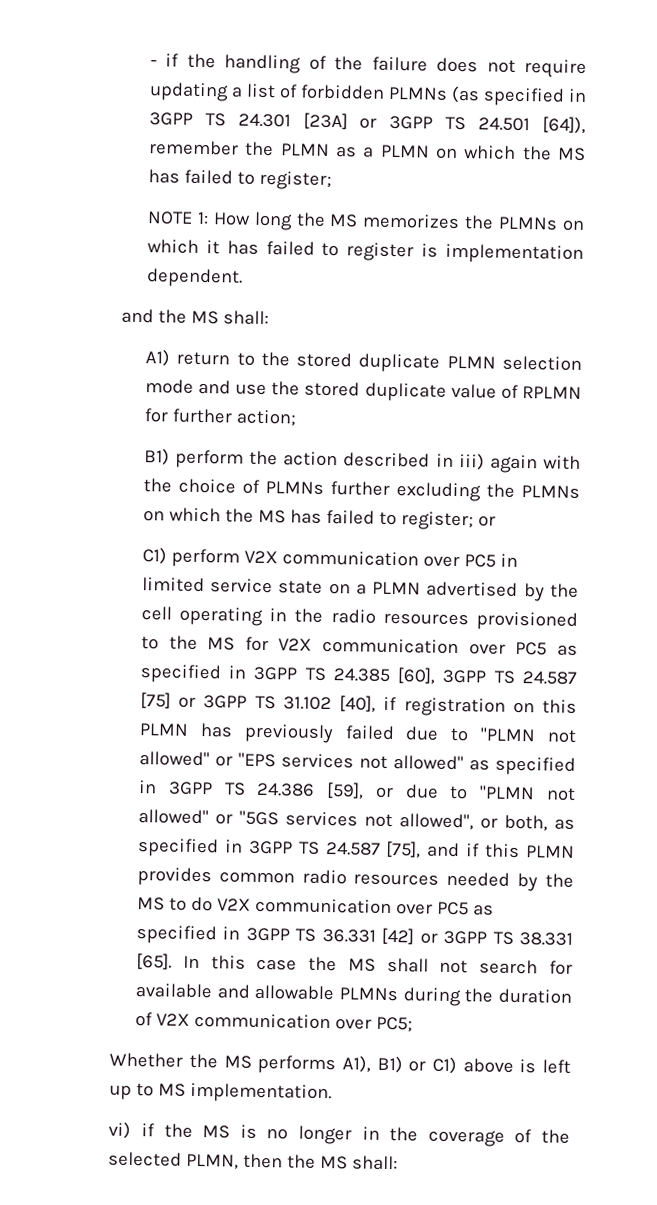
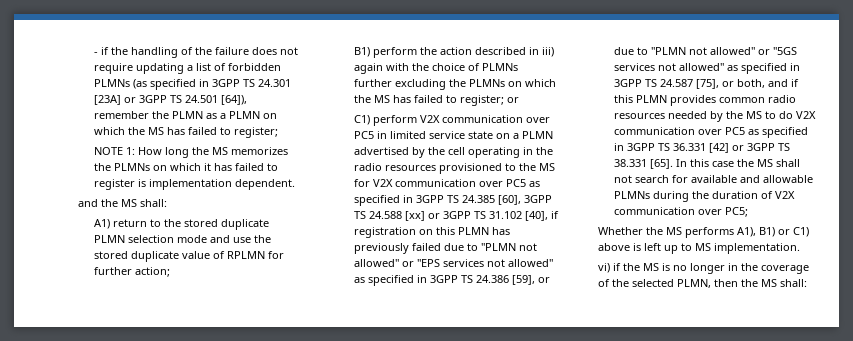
[522,671,577,685] [139,692,171,709] 24.587 [75] -> [368,211,425,221] 24.588 [xx]
[398,813,548,832] allowed", or both, -> [678,63,724,71] allowed"
(422, 849) none -> [721,79,765,88] or both,

